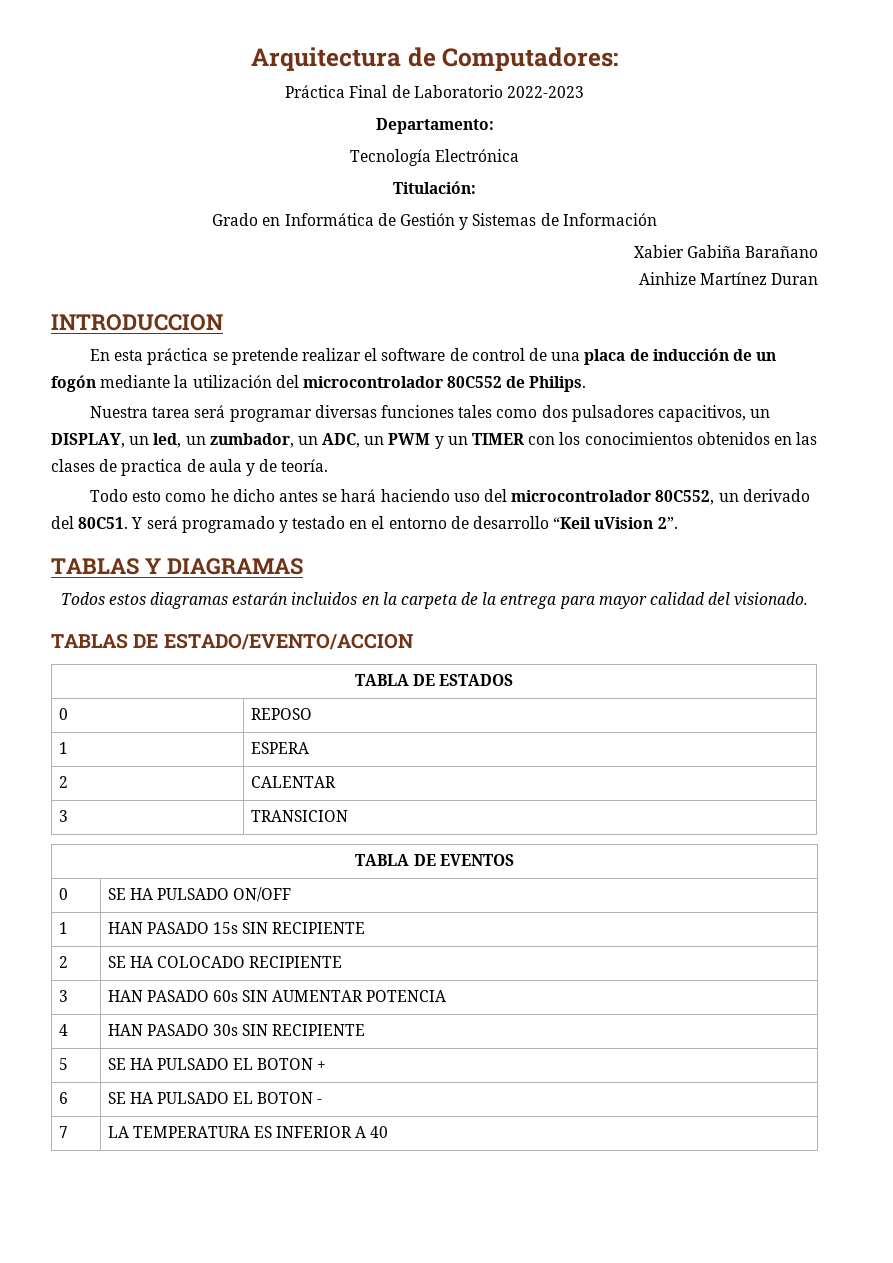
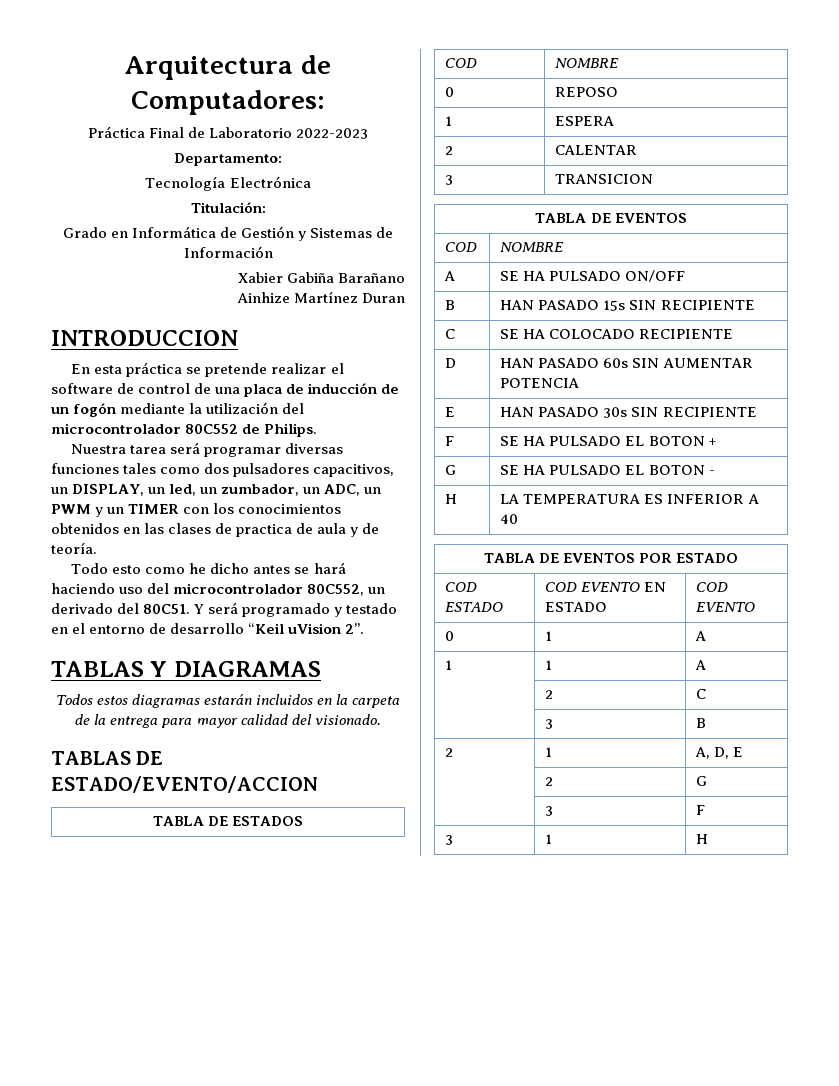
(514, 680) none -> [445,58,478,68] [555,58,620,68] // COD | NOMBRE
[58,888,68,900] 0 -> [445,242,478,252] [500,242,565,252] [444,271,456,281] COD | NOMBRE // A
[58,922,68,934] 1 -> [445,300,456,310] B
[58,956,68,968] 2 -> [445,329,456,339] C
[58,990,68,1002] 3 -> [445,358,457,368] D
[58,1024,68,1036] 4 -> [445,407,456,417] E
[58,1058,68,1070] 5 -> [445,436,455,446] F
[58,1092,68,1104] 6 -> [445,465,457,475] G
[58,1126,68,1138] 7 -> [445,494,458,504] H
(389, 1132) none -> [483,553,739,563] [445,582,478,592] [445,602,504,612] [545,582,667,592] [545,602,608,612] [696,582,729,592] [696,602,756,612] [445,631,455,641] [545,631,553,641] [695,631,707,641] [445,660,453,670] [545,660,553,670] [695,660,707,670] [545,690,554,699] [696,689,707,699] [545,719,554,729] [696,718,707,728] [445,748,454,757] [545,747,553,757] [695,747,744,759] [545,777,554,786] [696,776,708,786] [545,806,554,816] [696,805,706,815] [445,835,454,845] [545,834,553,844] [696,834,709,844] // TABLA DE EVENTOS POR ESTADO // COD ESTADO | COD EVENTO EN ESTADO | COD EVENTO // 0 | 1 | A // 1 | 1 | A // | 2 | C // | 3 | B // 2 | 1 | A, D, E // | 2 | G // | 3 | F // 3 | 1 | H

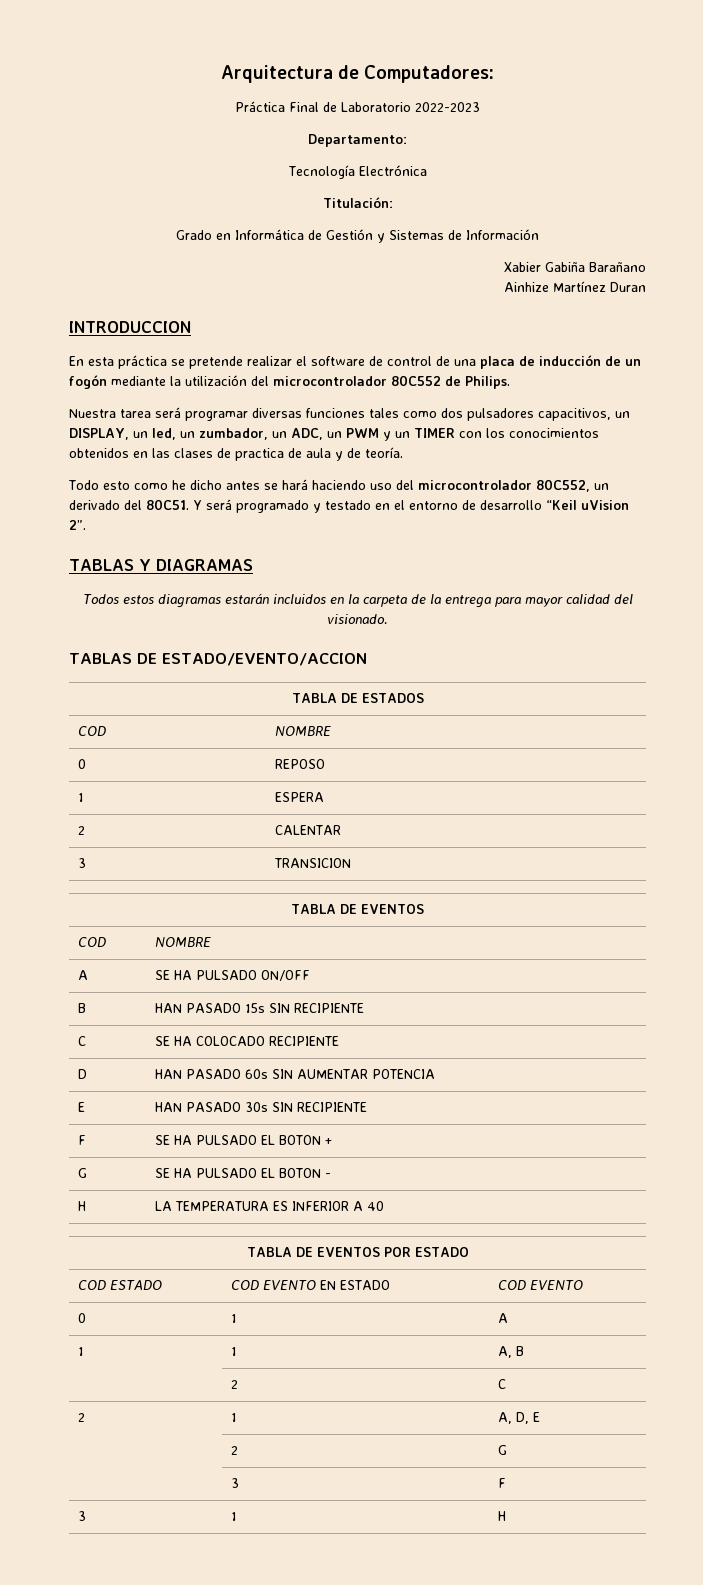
[695,660,707,670] A -> [498,1346,525,1358] A, B
[545,719,554,729] [696,718,707,728] // | 3 | B -> (507, 1384) none

